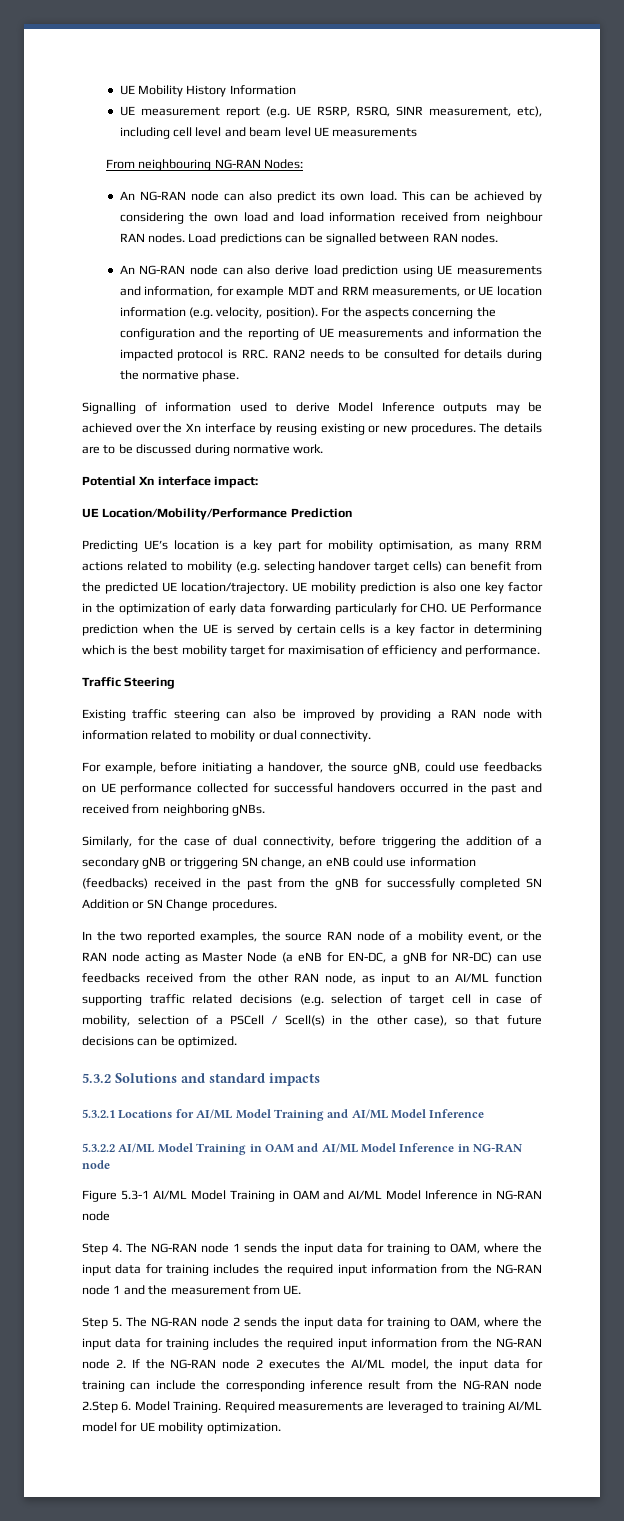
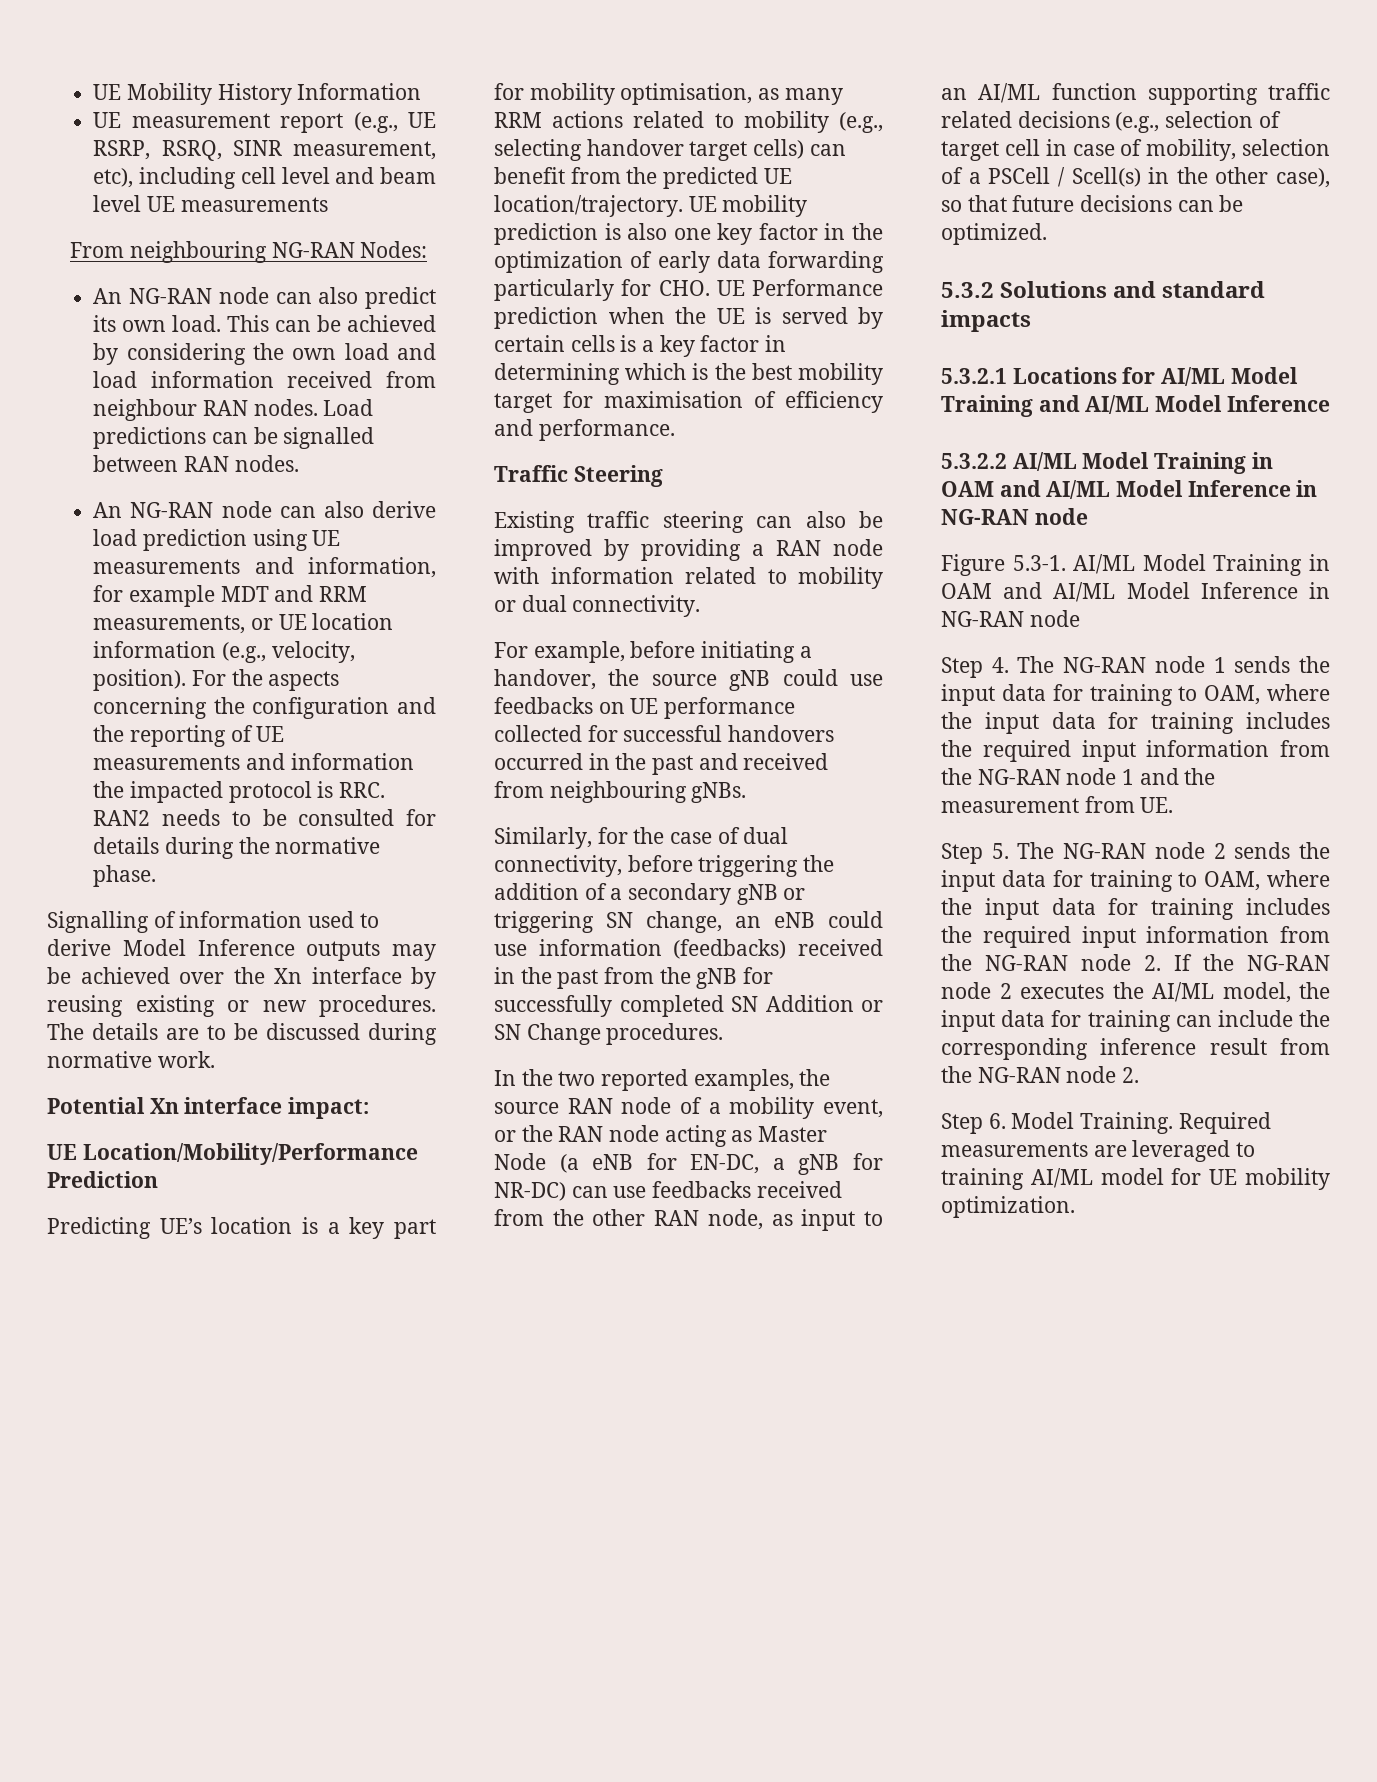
[265,106,290,118] (e.g. -> [353,112,398,133] (e.g.,
[189,307,214,319] (e.g. -> [221,642,266,663] (e.g.,
[235,561,260,573] (e.g. -> [839,112,883,133] (e.g.,
[393,762,421,774] gNB, -> [729,670,771,691] gNB
[162,804,229,816] neighboring -> [549,781,687,803] neighbouring
[299,994,324,1006] (e.g. -> [1115,112,1160,133] (e.g.,
[120,1190,149,1200] 5.3-1 -> [1012,555,1066,571] 5.3-1.
[82,1401,118,1413] 2.Step -> [1122,1067,1140,1083] [941,1113,983,1134] 2. // Step

